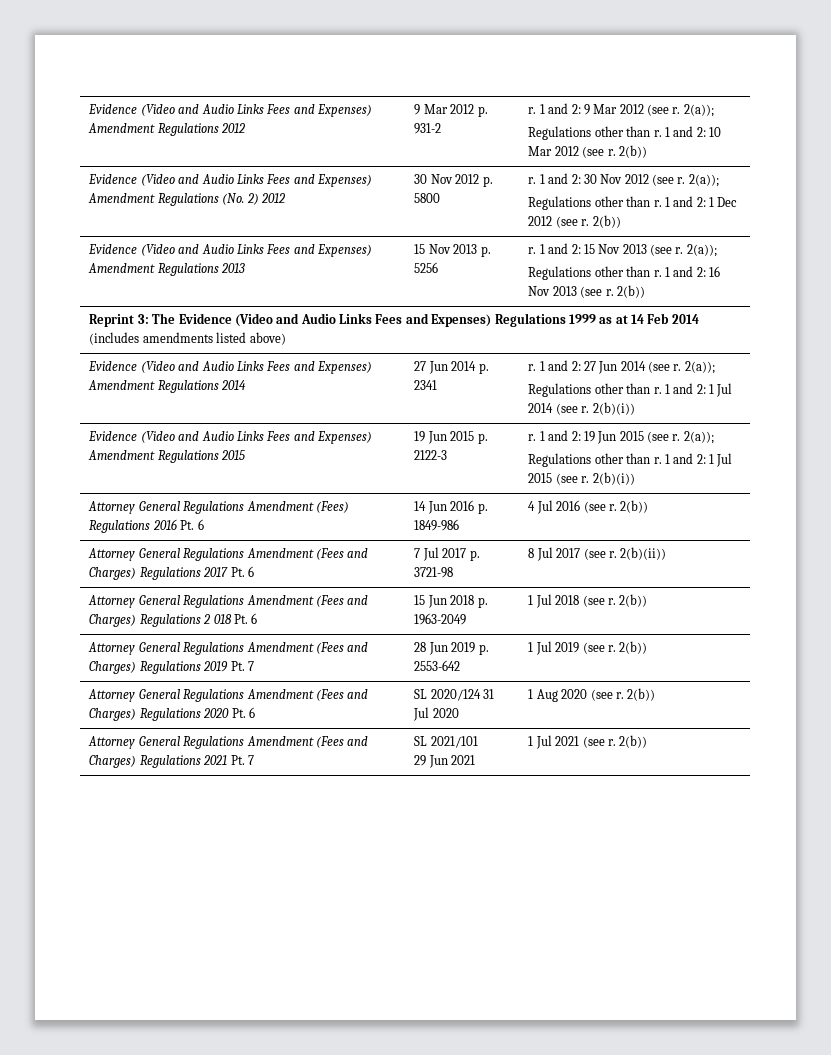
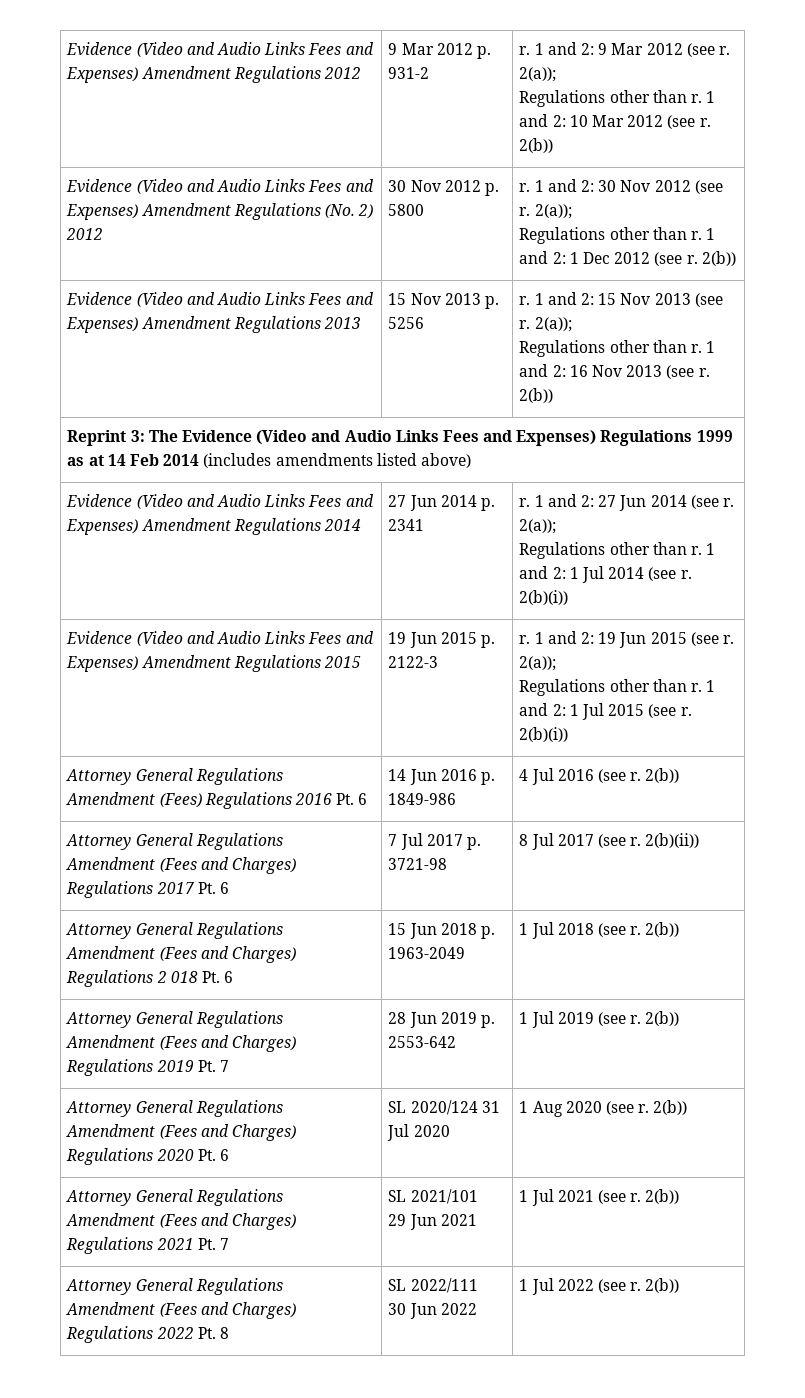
(648, 741) none -> [66,1278,283,1295] [66,1302,296,1319] [66,1326,229,1343] [388,1278,478,1293] [388,1303,477,1319] [519,1278,680,1295] // Attorney General Regulations Amendment (Fees and Charges) Regulations 2022 Pt. 8 | SL 2022/111 // 30 Jun 2022 | 1 Jul 2022 (see r. 2(b))

